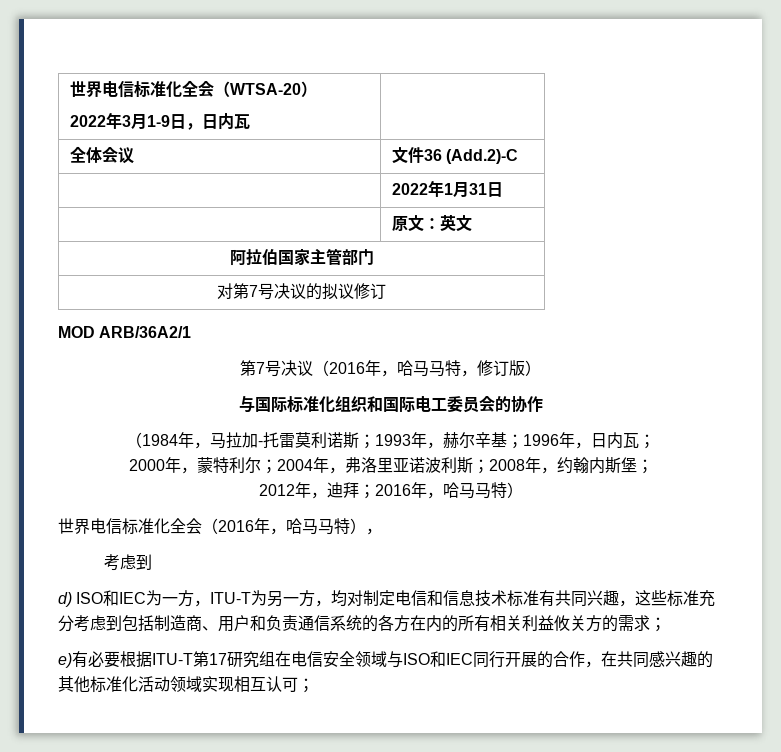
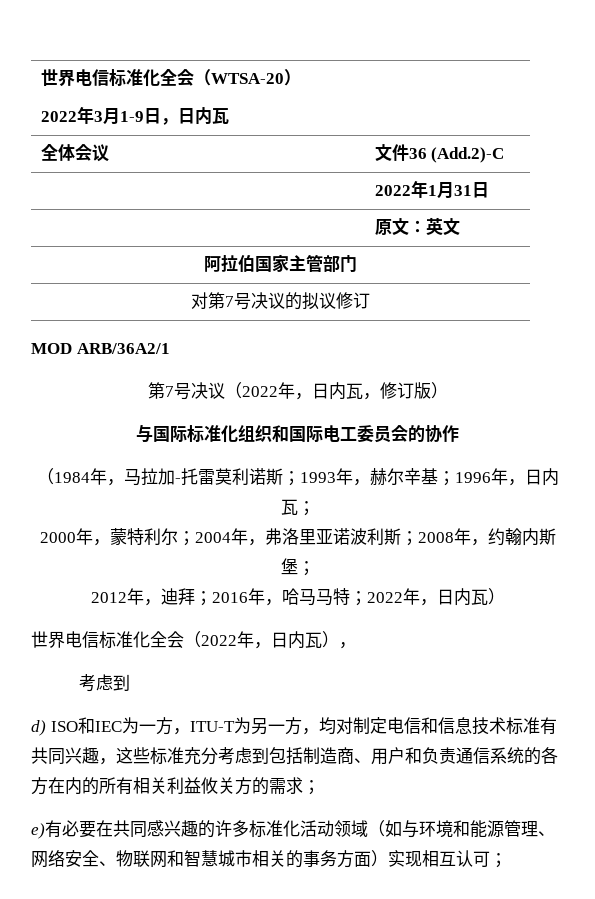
[329,360,461,377] 2016年，哈马马特 -> [241,382,363,400] 2022年，日内瓦
(507, 490) none -> [349,588,488,606] ；2022年，日内瓦
[218,518,350,535] 2016年，哈马马特 -> [201,631,322,649] 2022年，日内瓦
[120,651,601,668] 根据ITU-T第17研究组在电信安全领域与ISO和IEC同行开展的合作， -> (96, 829) none
[58,676,90,693] 其他 -> [215,820,249,837] 许多
(202, 684) none -> [368,820,555,838] [31,850,388,868] （如与环境和能源管理、网络安全、物联网和智慧城市相关的事务方面）

